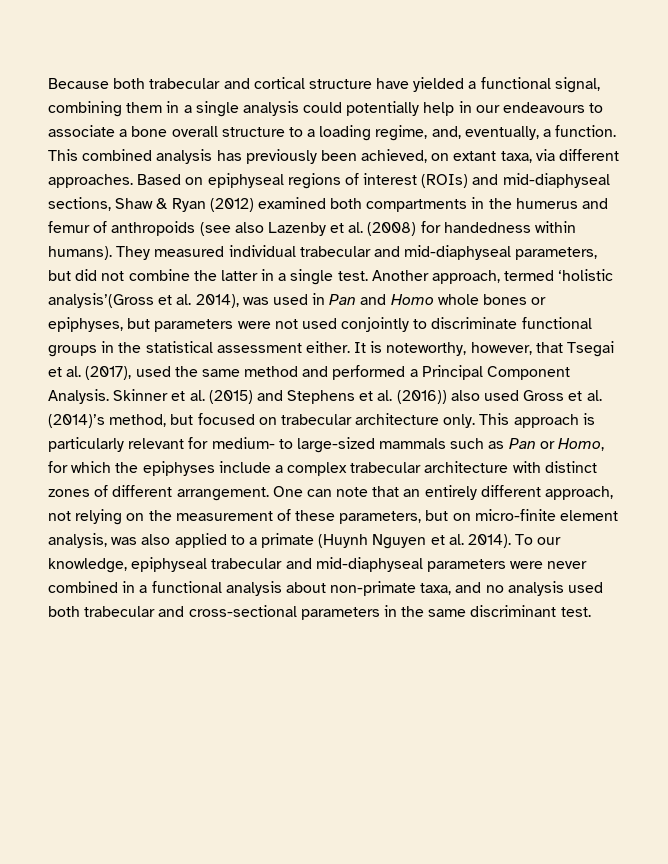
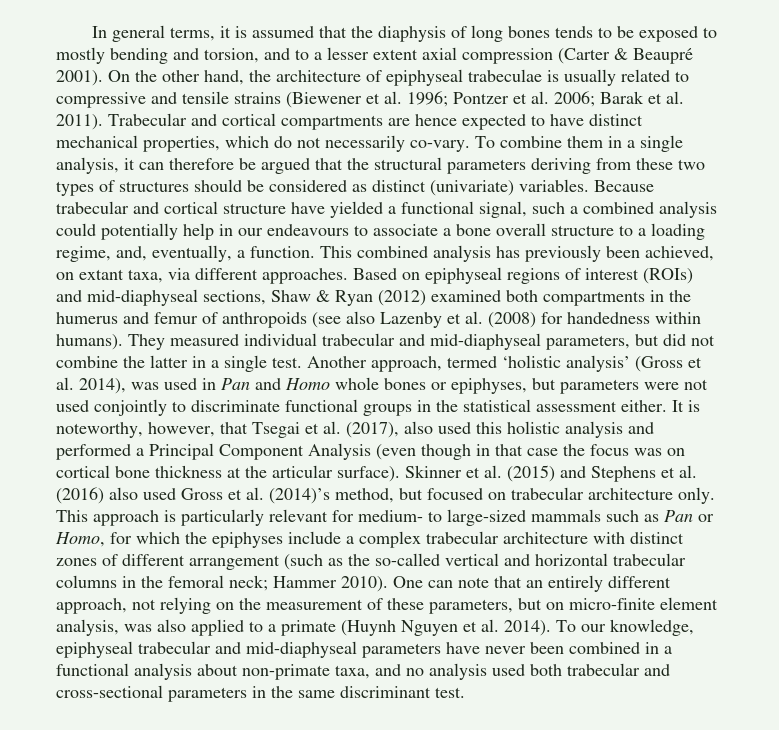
[48,78,146,89] Because both -> [91,25,717,42] [56,47,693,64] [56,69,689,86] [56,91,684,108] [56,113,643,130] [56,135,683,152] [56,157,705,174] [56,179,654,196] In general terms, it is assumed that the diaphysis of long bones tends to be exposed to mostly bending and torsion, and to a lesser extent axial compression (Carter & Beaupré 2001). On the other hand, the architecture of epiphyseal trabeculae is usually related to compressive and tensile strains (Biewener et al. 1996; Pontzer et al. 2006; Barak et al. 2011). Trabecular and cortical compartments are hence expected to have distinct mechanical properties, which do not necessarily co-vary. To combine them in a single analysis, it can therefore be argued that the structural parameters deriving from these two types of structures should be considered as distinct (univariate) variables. Because
[48,101,239,117] combining them in a single -> [532,202,654,214] such a combined
[48,293,154,308] analysis’(Gross -> [566,355,683,372] analysis’ (Gross
[135,366,299,377] used the same method -> [404,421,623,438] also used this holistic analysis
[48,389,109,404] Analysis. -> [308,443,685,460] [56,465,400,482] Analysis (even though in that case the focus was on cortical bone thickness at the articular surface).
[396,390,447,404] (2016)) -> [56,487,104,504] (2016)
[176,487,269,501] arrangement. -> [189,553,686,570] [56,575,388,592] arrangement (such as the so-called vertical and horizontal trabecular columns in the femoral neck; Hammer 2010).
[510,561,588,569] were never -> [446,642,564,654] have never been

